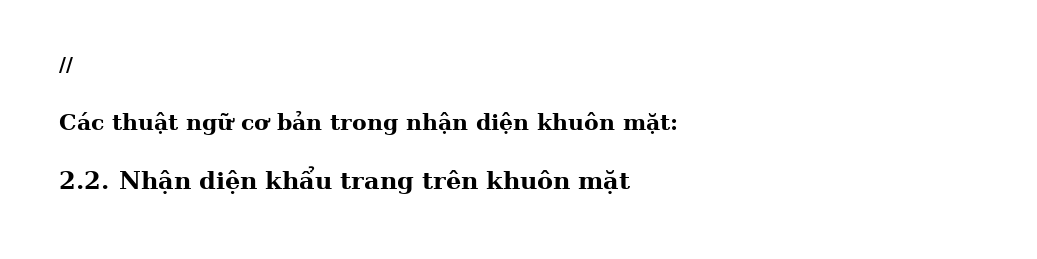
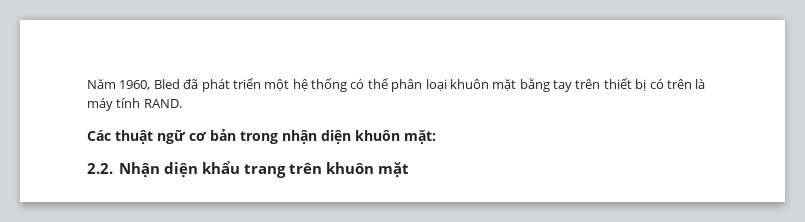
[59,57,73,73] // -> [87,78,706,92] [87,98,182,111] Năm 1960, Bled đã phát triển một hệ thống có thể phân loại khuôn mặt bằng tay trên thiết bị có trên là máy tính RAND.

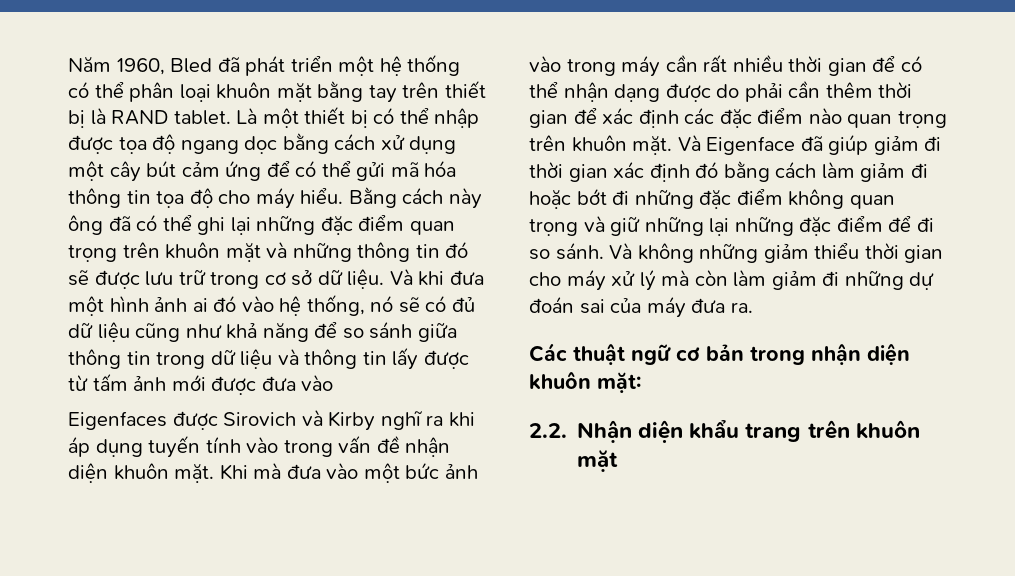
[649,79,706,89] [87,98,182,111] có trên là máy tính RAND. -> [90,106,480,128] [68,133,457,154] [68,160,457,182] [68,187,482,209] [68,214,455,235] [68,241,469,262] [68,268,484,289] [68,294,475,316] [68,321,457,342] [68,347,469,370] [68,373,334,395] [68,409,475,431] [68,435,451,458] [68,462,478,483] [529,54,922,77] [529,80,913,102] [529,107,947,128] [529,134,942,155] [529,161,928,182] [529,188,895,209] [529,215,934,236] [529,242,944,263] [529,269,935,291] [529,296,753,318] là RAND tablet. Là một thiết bị có thể nhập được tọa độ ngang dọc bằng cách xử dụng một cây bút cảm ứng để có thể gửi mã hóa thông tin tọa độ cho máy hiểu. Bằng cách này ông đã có thể ghi lại những đặc điểm quan trọng trên khuôn mặt và những thông tin đó sẽ được lưu trữ trong cơ sở dữ liệu. Và khi đưa một hình ảnh ai đó vào hệ thống, nó sẽ có đủ dữ liệu cũng như khả năng để so sánh giữa thông tin trong dữ liệu và thông tin lấy được từ tấm ảnh mới được đưa vào // Eigenfaces được Sirovich và Kirby nghĩ ra khi áp dụng tuyến tính vào trong vấn đề nhận diện khuôn mặt. Khi mà đưa vào một bức ảnh vào trong máy cần rất nhiều thời gian để có thể nhận dạng được do phải cần thêm thời gian để xác định các đặc điểm nào quan trọng trên khuôn mặt. Và Eigenface đã giúp giảm đi thời gian xác định đó bằng cách làm giảm đi hoặc bớt đi những đặc điểm không quan trọng và giữ những lại những đặc điểm để đi so sánh. Và không những giảm thiểu thời gian cho máy xử lý mà còn làm giảm đi những dự đoán sai của máy đưa ra.

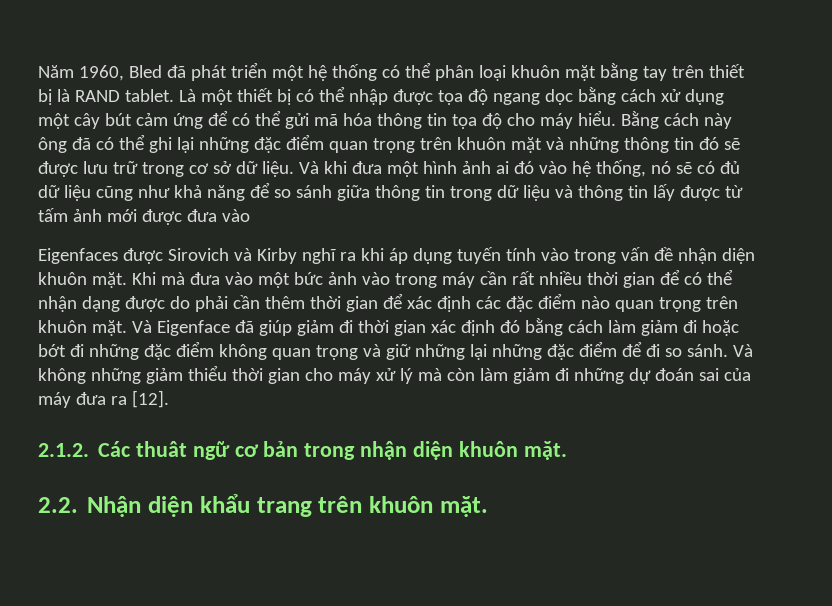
[730,302,753,313] [529,343,625,365] ra. // Các thuật -> [110,390,169,408] [38,441,188,457] ra [12]. // 2.1.2. Các thuât
[597,372,641,393] mặt: -> [523,441,567,460] mặt.
[577,450,619,472] mặt -> [439,496,488,517] mặt.

